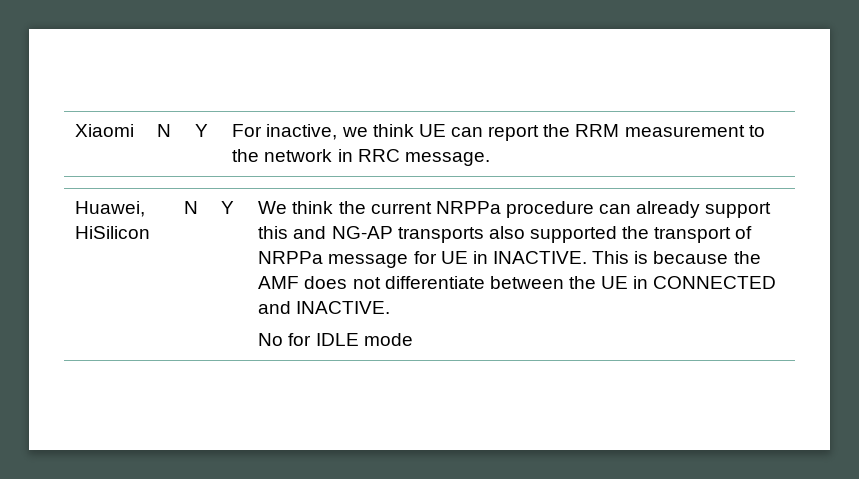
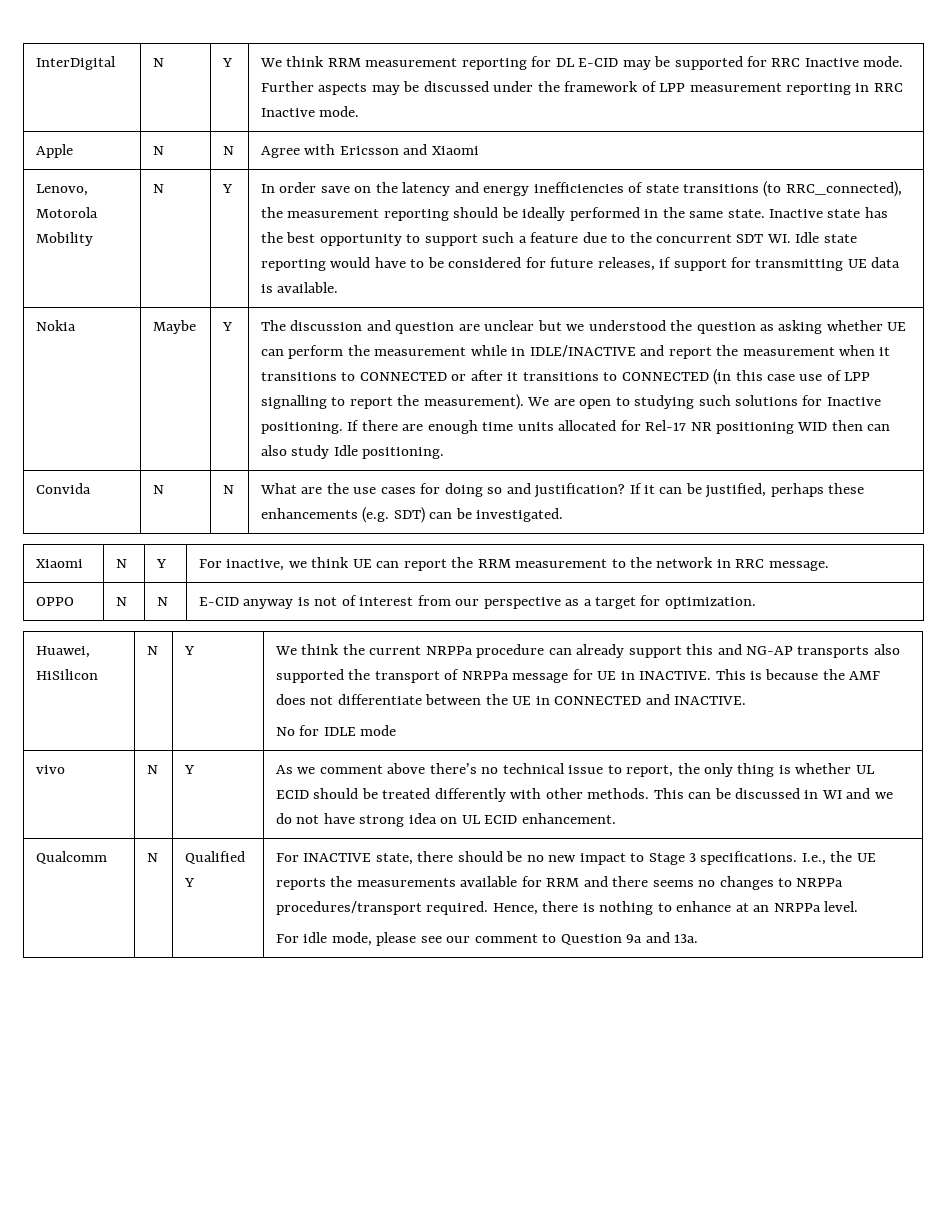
(75, 130) none -> [35,56,116,70] [152,58,164,67] [221,58,232,67] [259,56,904,70] [260,81,903,95] [260,106,360,117] [35,144,73,158] [152,146,164,155] [222,146,234,155] [260,144,479,158] [35,184,88,196] [35,207,98,218] [35,232,93,246] [152,184,164,193] [221,184,232,193] [260,181,902,197] [260,207,888,221] [260,232,857,246] [260,257,901,271] [260,282,339,293] [35,320,76,331] [152,320,196,334] [221,322,232,331] [260,320,907,334] [260,345,891,359] [260,369,871,385] [260,394,881,410] [260,420,891,434] [260,445,445,459] [35,483,91,494] [152,485,164,494] [222,485,234,494] [259,483,865,498] [260,507,564,523] InterDigital | N | Y | We think RRM measurement reporting for DL E-CID may be supported for RRC Inactive mode. Further aspects may be discussed under the framework of LPP measurement reporting in RRC Inactive mode. // Apple | N | N | Agree with Ericsson and Xiaomi // Lenovo, Motorola Mobility | N | Y | In order save on the latency and energy inefficiencies of state transitions (to RRC_connected), the measurement reporting should be ideally performed in the same state. Inactive state has the best opportunity to support such a feature due to the concurrent SDT WI. Idle state reporting would have to be considered for future releases, if support for transmitting UE data is available. // Nokia | Maybe | Y | The discussion and question are unclear but we understood the question as asking whether UE can perform the measurement while in IDLE/INACTIVE and report the measurement when it transitions to CONNECTED or after it transitions to CONNECTED (in this case use of LPP signalling to report the measurement). We are open to studying such solutions for Inactive positioning. If there are enough time units allocated for Rel-17 NR positioning WID then can also study Idle positioning. // Convida | N | N | What are the use cases for doing so and justification? If it can be justified, perhaps these enhancements (e.g. SDT) can be investigated. //
(490, 159) none -> [35,597,74,606] [115,597,127,606] [156,597,168,606] [198,595,756,609] // OPPO | N | N | E-CID anyway is not of interest from our perspective as a target for optimization.
(413, 339) none -> [35,765,65,774] [146,765,158,774] [183,765,194,774] [275,763,875,777] [275,788,893,802] [275,813,616,827] [35,851,107,864] [146,853,158,862] [184,851,245,864] [183,878,194,887] [275,851,876,865] [275,876,844,890] [275,901,858,915] [275,932,698,946] // vivo | N | Y | As we comment above there’s no technical issue to report, the only thing is whether UL ECID should be treated differently with other methods. This can be discussed in WI and we do not have strong idea on UL ECID enhancement. // Qualcomm | N | Qualified Y | For INACTIVE state, there should be no new impact to Stage 3 specifications. I.e., the UE reports the measurements available for RRM and there seems no changes to NRPPa procedures/transport required. Hence, there is nothing to enhance at an NRPPa level. // For idle mode, please see our comment to Question 9a and 13a.

